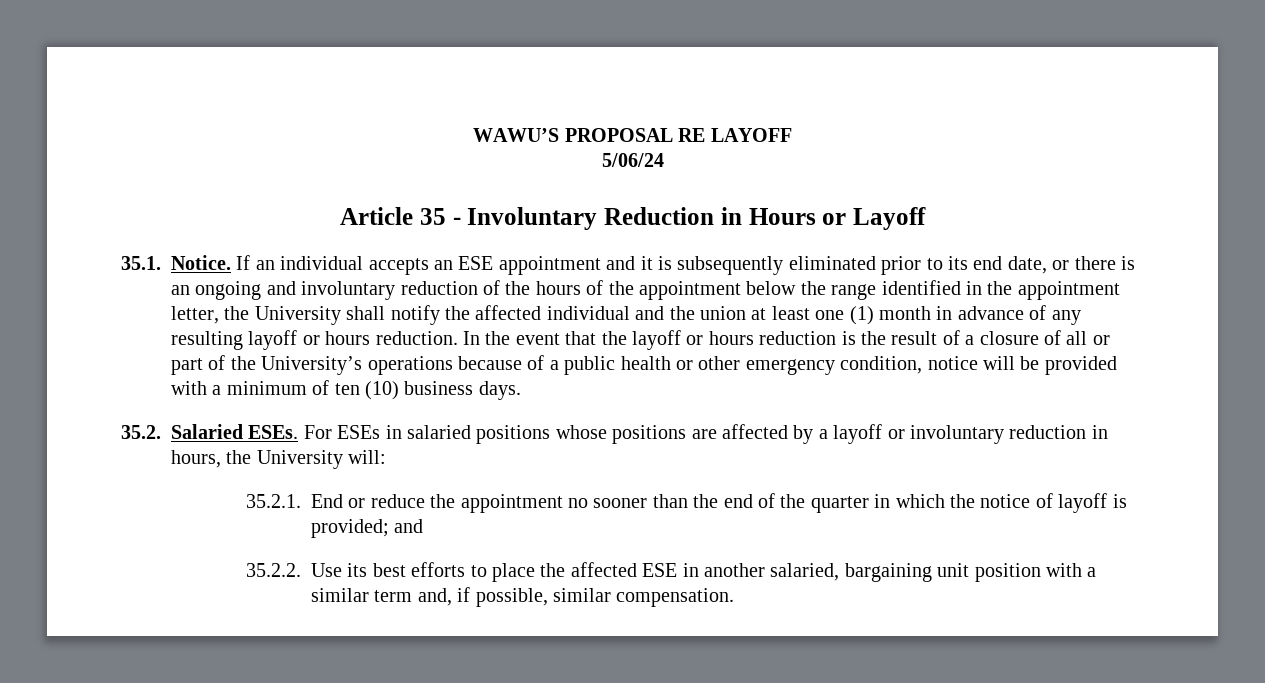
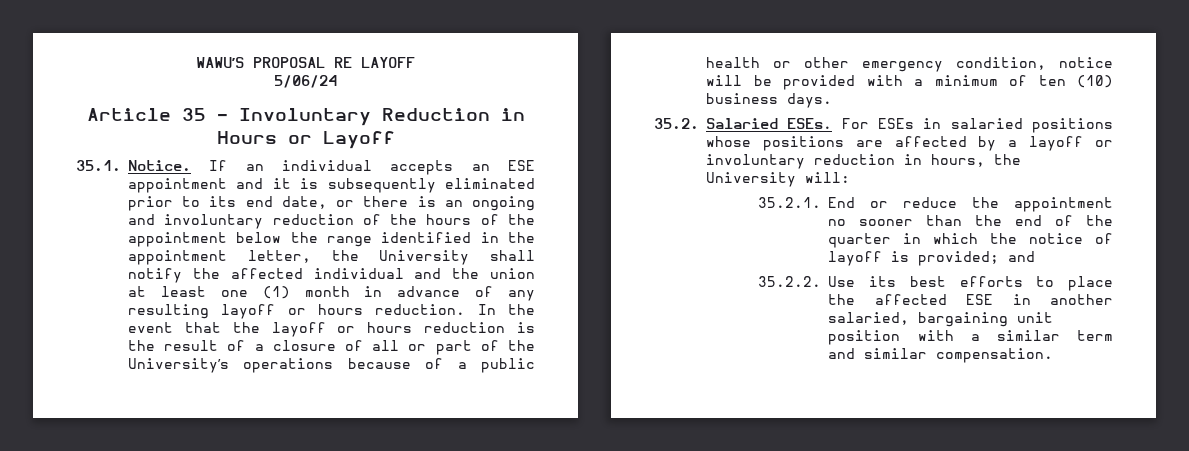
[417,587,548,607] and, if possible, -> [828,348,856,359] and

